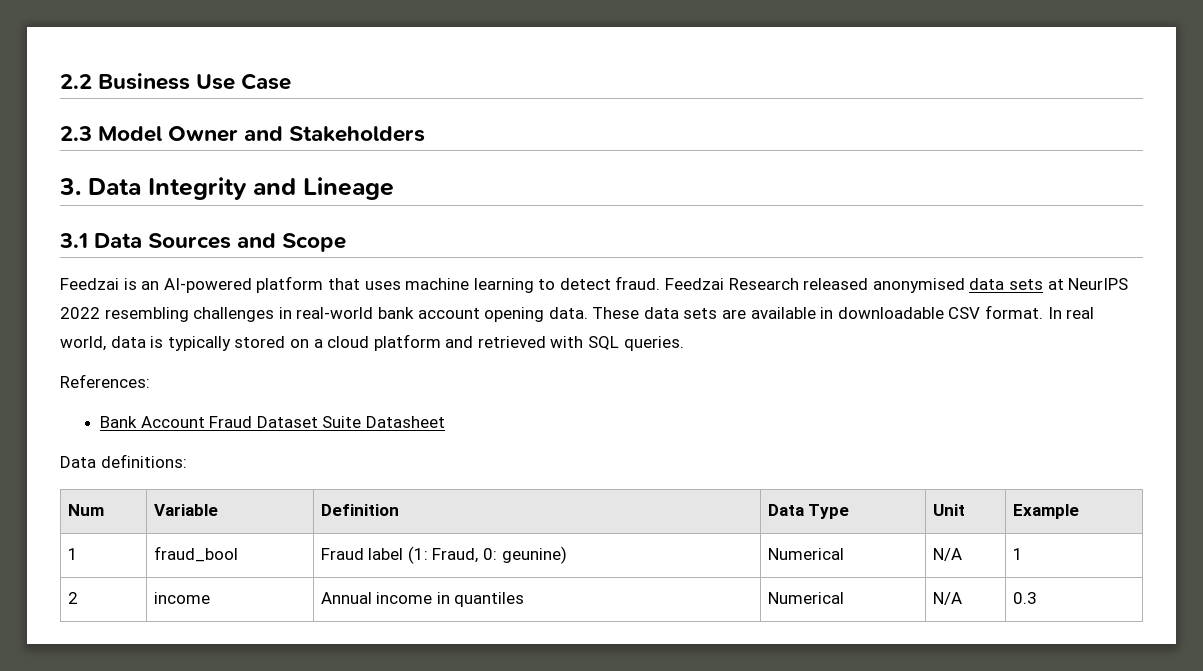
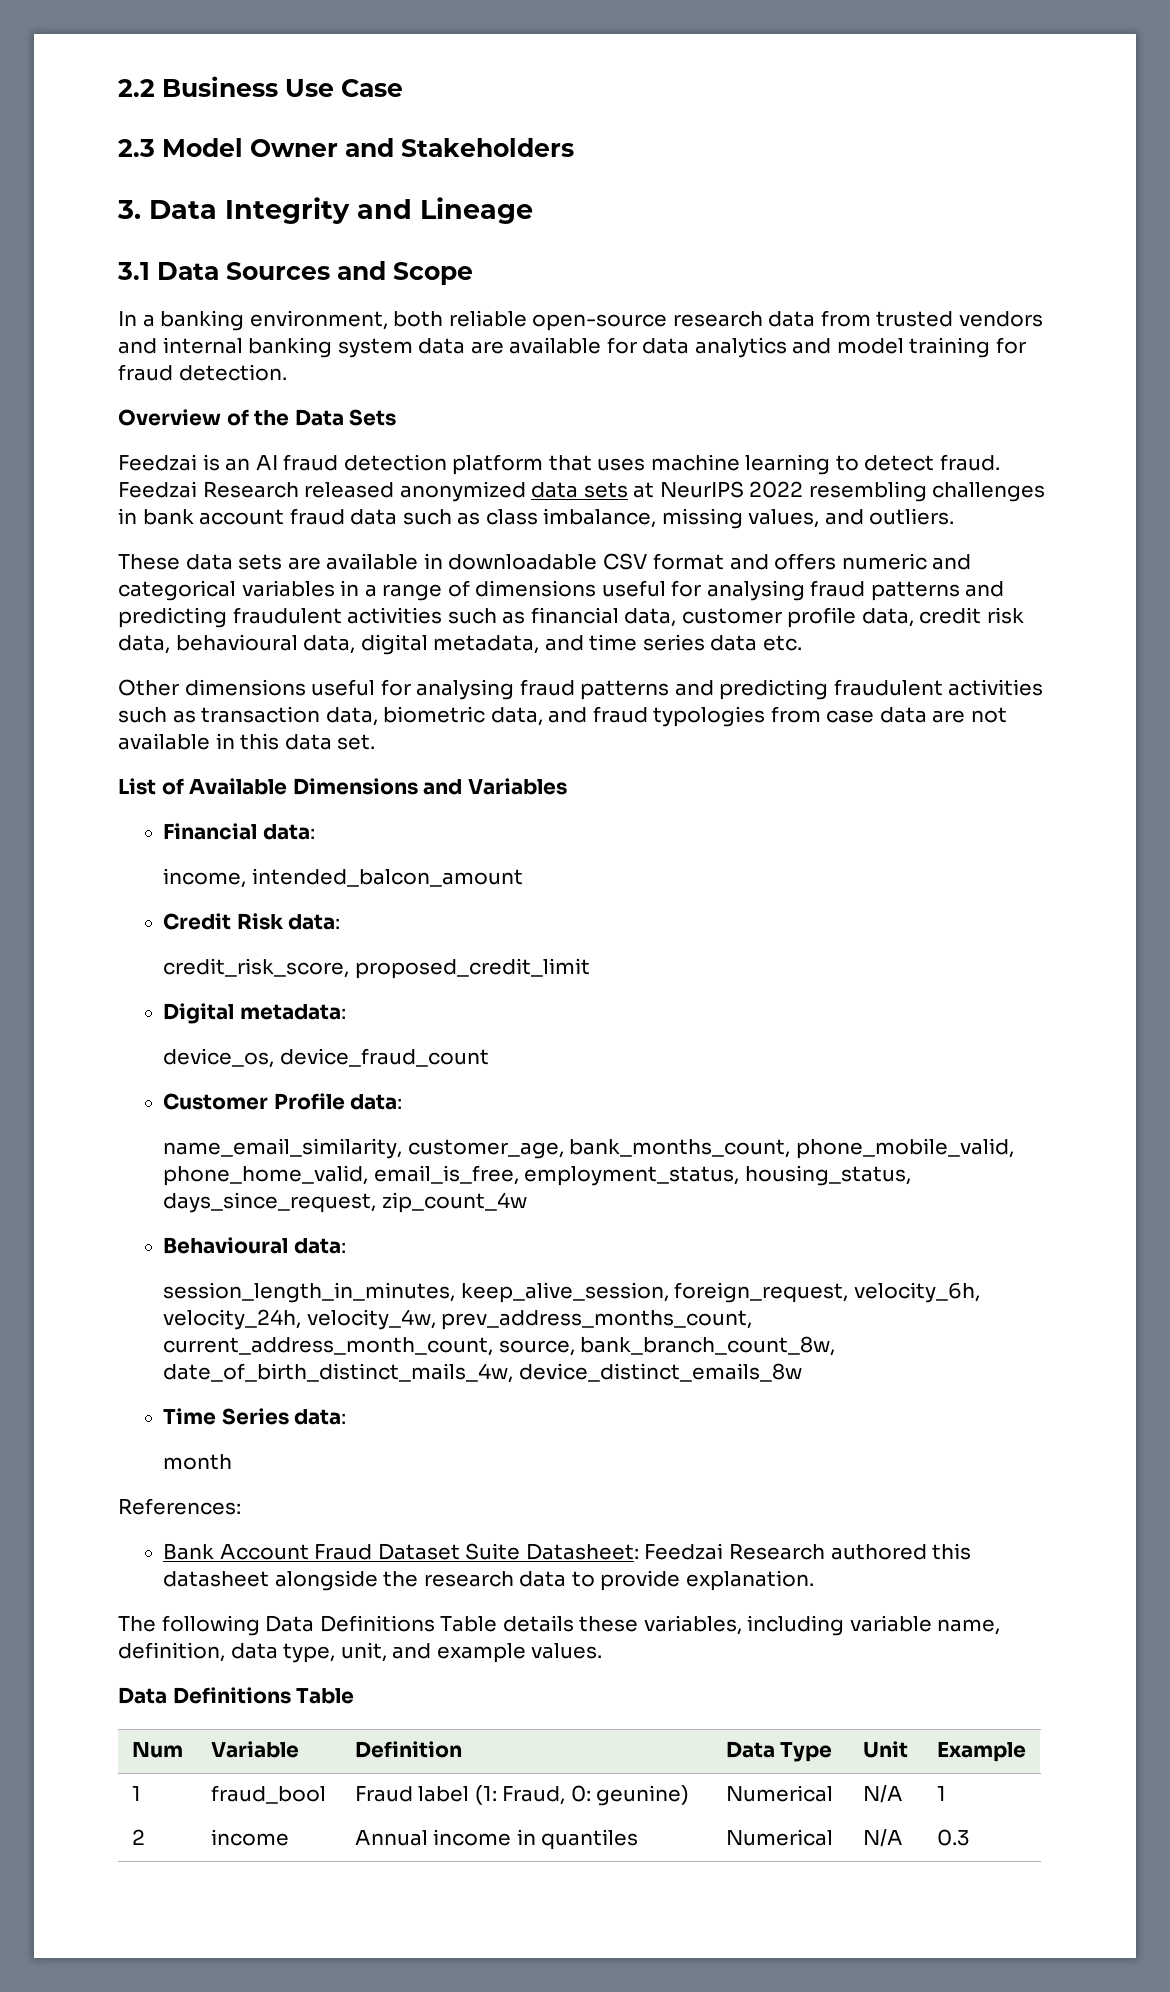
(347, 242) none -> [118,310,1043,331] [118,337,1026,358] [118,364,287,381] [118,409,397,426] // In a banking environment, both reliable open-source research data from trusted vendors and internal banking system data are available for data analytics and model training for fraud detection. // Overview of the Data Sets
[163,278,252,293] AI-powered -> [255,454,447,471] AI fraud detection
[872,278,965,293] anonymised -> [399,481,526,502] anonymized
[296,307,374,319] real-world -> (137, 516) none
[484,307,588,322] opening data. -> [289,508,955,529] fraud data such as class imbalance, missing values, and outliers. //
[985,305,1095,319] [60,334,684,351] format. In real world, data is typically stored on a cloud platform and retrieved with SQL queries. -> [653,553,972,570] [118,580,1005,601] [118,607,1024,628] [118,634,802,655] [118,679,1044,700] [118,706,1007,727] [118,733,376,750] [118,778,567,795] [163,823,315,840] [163,868,523,888] [163,913,341,930] [163,958,590,979] [163,1003,346,1024] [163,1048,489,1068] [163,1093,403,1110] [163,1138,1014,1159] [163,1165,911,1186] [163,1192,527,1213] [163,1237,346,1254] [163,1282,980,1303] [163,1309,753,1330] [163,1336,836,1356] [163,1363,802,1383] [163,1408,347,1425] [163,1454,233,1470] format and offers numeric and categorical variables in a range of dimensions useful for analysing fraud patterns and predicting fraudulent activities such as financial data, customer profile data, credit risk data, behavioural data, digital metadata, and time series data etc. // Other dimensions useful for analysing fraud patterns and predicting fraudulent activities such as transaction data, biometric data, and fraud typologies from case data are not available in this data set. // List of Available Dimensions and Variables // Financial data: // income, intended_balcon_amount // Credit Risk data: // credit_risk_score, proposed_credit_limit // Digital metadata: // device_os, device_fraud_count // Customer Profile data: // name_email_similarity, customer_age, bank_months_count, phone_mobile_valid, phone_home_valid, email_is_free, employment_status, housing_status, days_since_request, zip_count_4w // Behavioural data: // session_length_in_minutes, keep_alive_session, foreign_request, velocity_6h, velocity_24h, velocity_4w, prev_address_months_count, current_address_month_count, source, bank_branch_count_8w, date_of_birth_distinct_mails_4w, device_distinct_emails_8w // Time Series data: // month
[365,416,445,428] [60,454,187,468] Datasheet // Data definitions: -> [525,1543,972,1560] [163,1570,814,1591] [118,1615,1001,1636] [118,1642,603,1663] [118,1687,355,1704] Datasheet: Feedzai Research authored this datasheet alongside the research data to provide explanation. // The following Data Definitions Table details these variables, including variable name, definition, data type, unit, and example values. // Data Definitions Table

